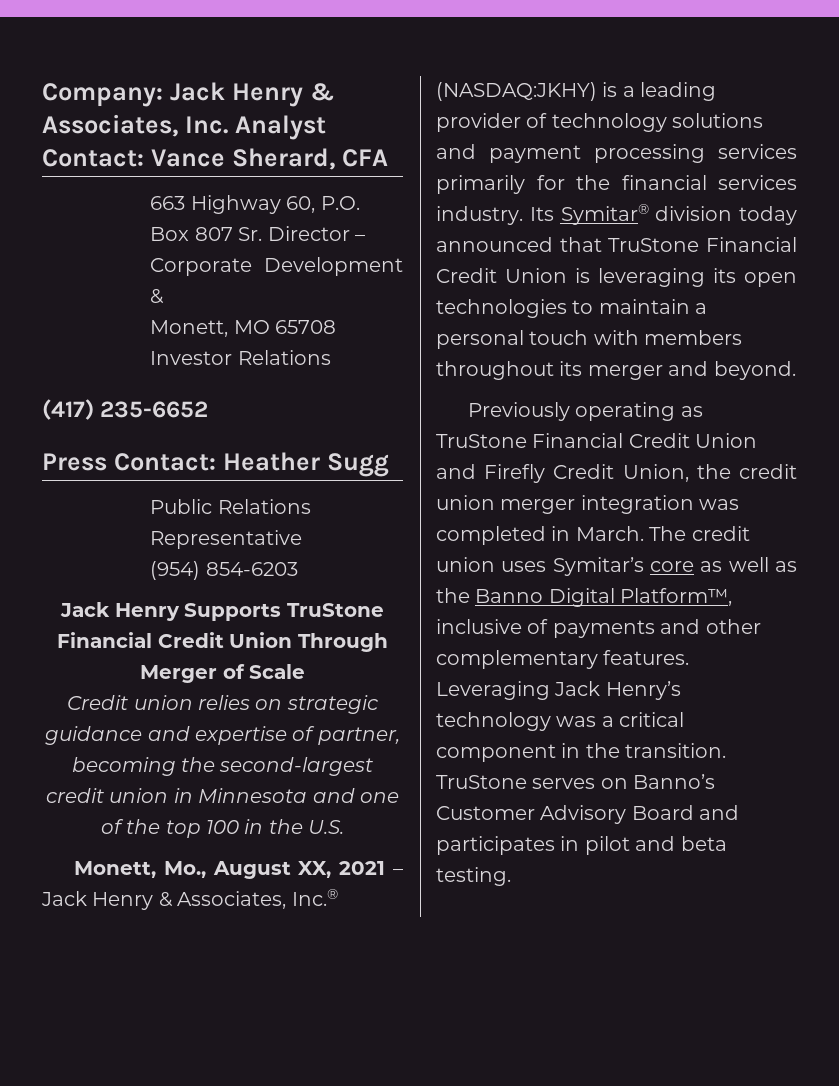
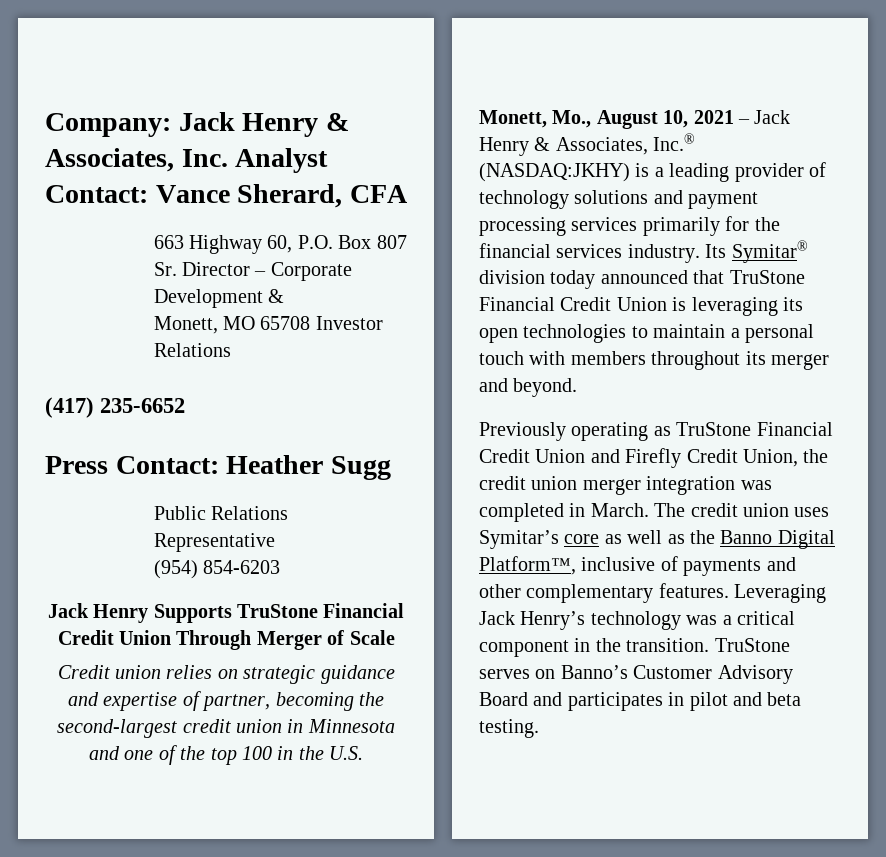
[298,861,332,878] XX, -> [663,110,689,128] 10,

